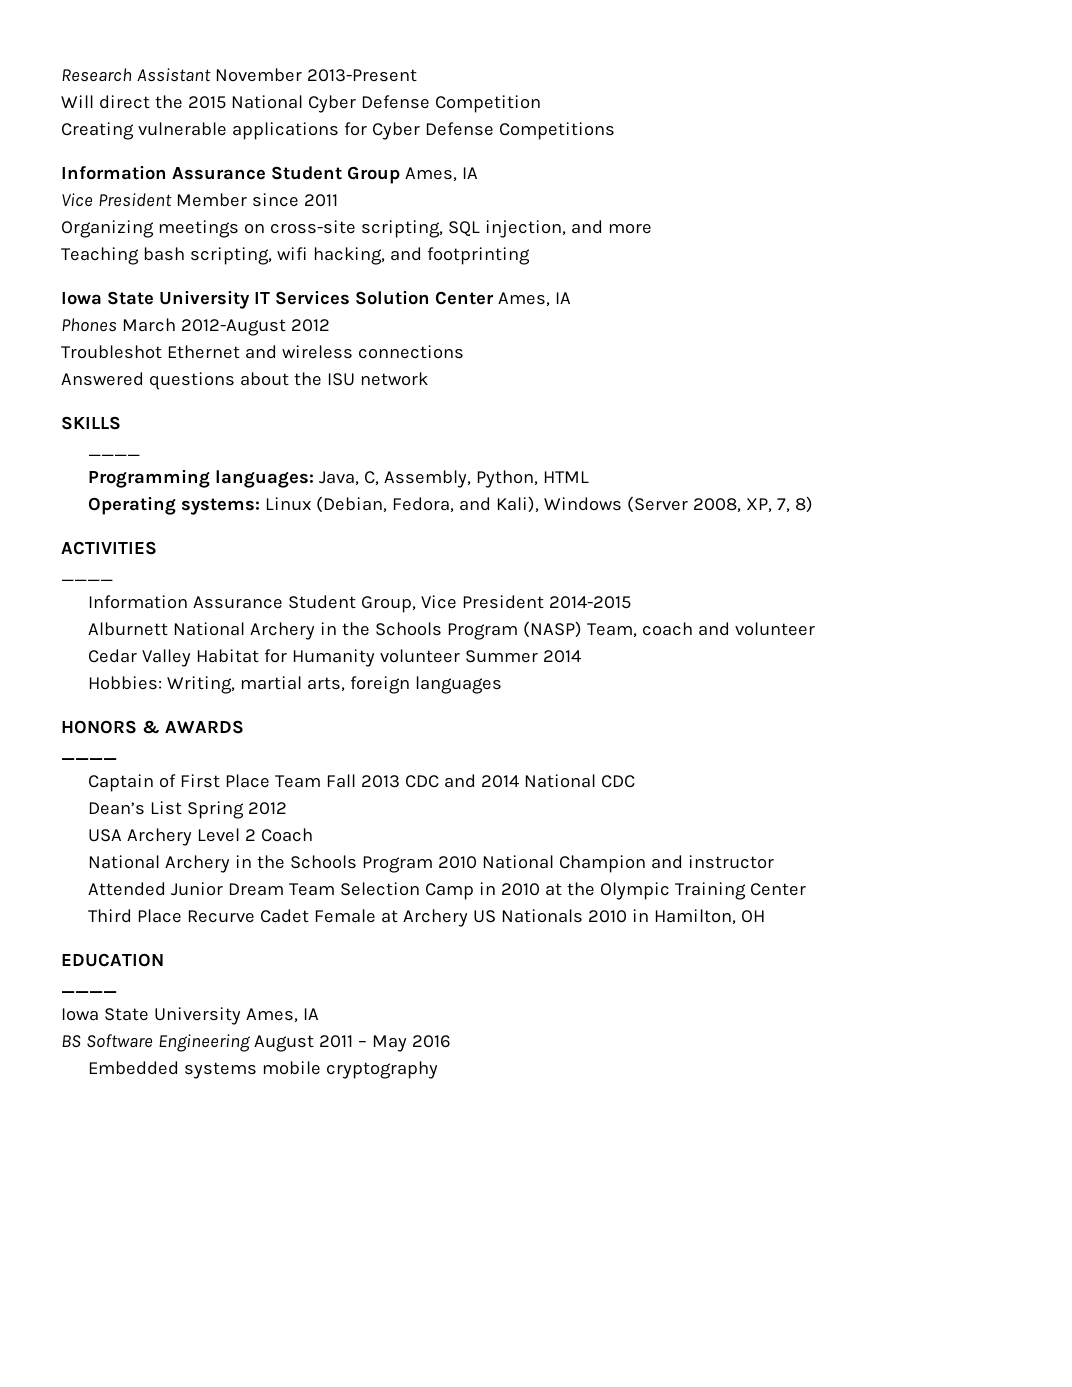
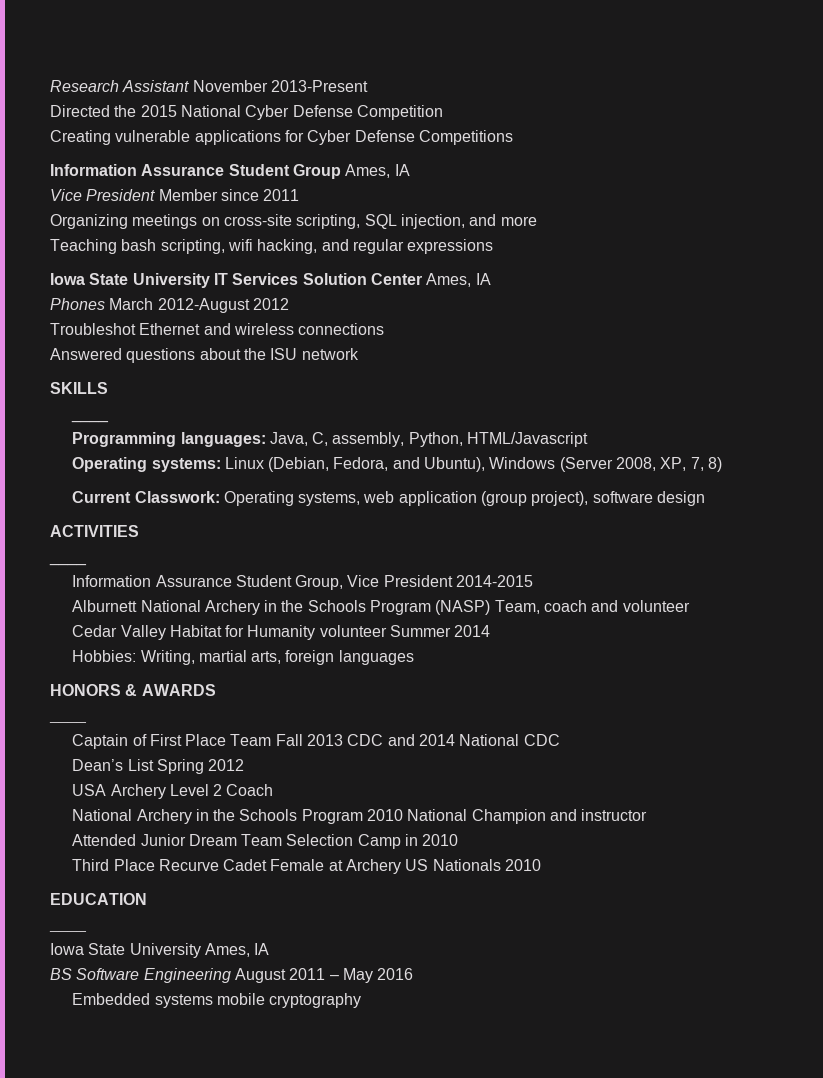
[61,95,150,109] Will direct -> [50,105,110,117] Directed
[426,247,530,265] footprinting -> [352,239,494,254] regular expressions
[383,470,589,488] Assembly, Python, HTML -> [332,432,589,447] assembly, Python, HTML/Javascript
[495,496,539,513] Kali), -> [424,457,486,472] Ubuntu),
(813, 504) none -> [72,491,706,506] // Current Classwork: Operating systems, web application (group project), software design
[544,882,806,900] at the Olympic Training Center -> (459, 840) none
[631,909,765,925] in Hamilton, OH -> (542, 865) none

